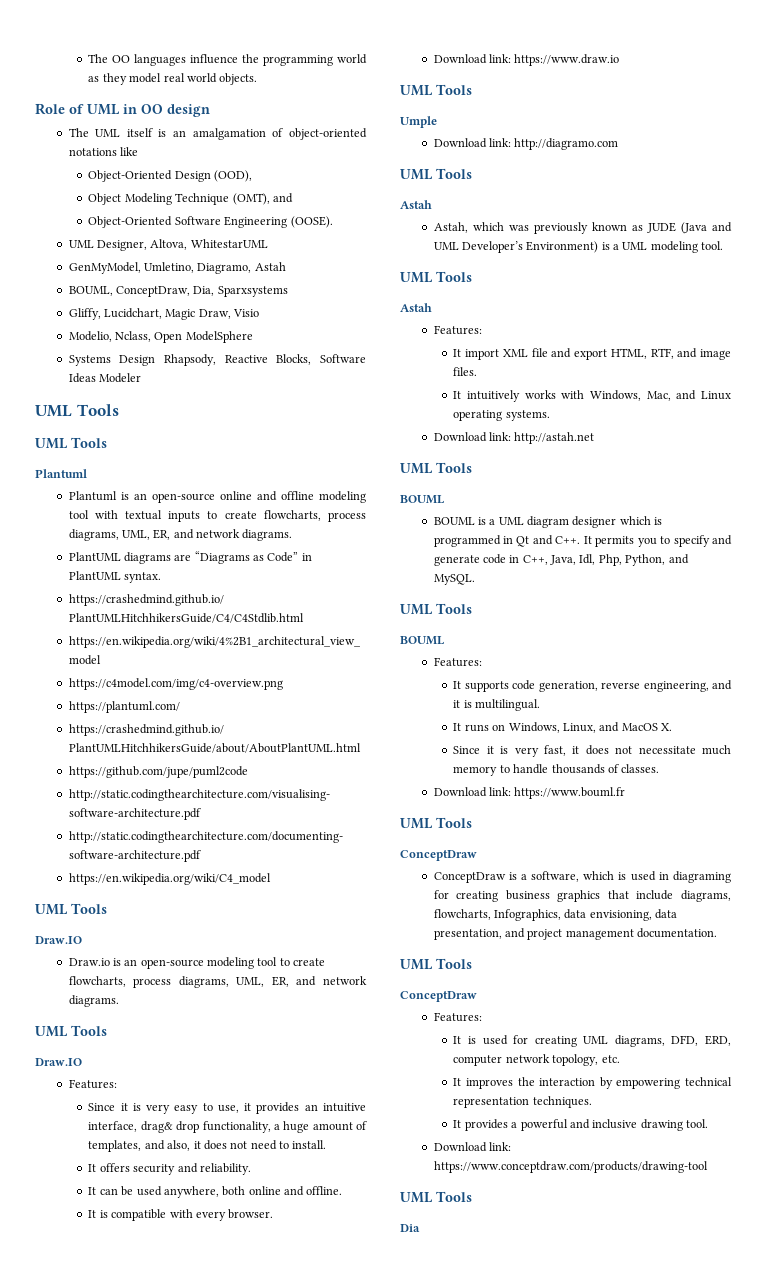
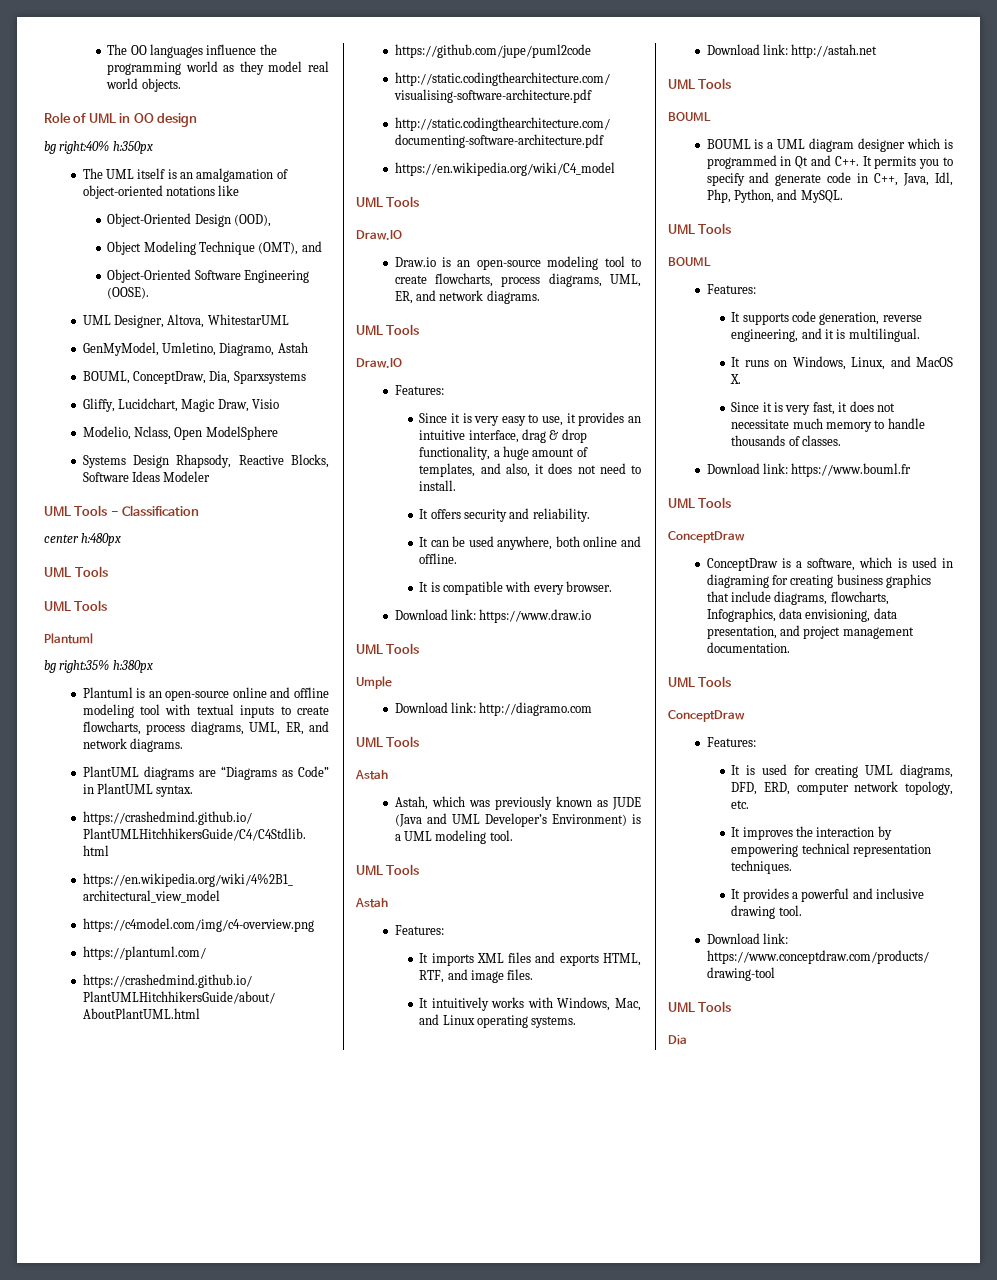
(210, 110) none -> [44,140,153,154] // bg right:40% h:350px
(141, 378) none -> [44,505,200,516] [44,533,122,546] // UML Tools - Classification // center h:480px
(87, 473) none -> [44,659,153,673] // bg right:35% h:380px
[140,1121,173,1133] drag& -> [522,429,559,443] drag &
[465,348,608,360] import XML file and export -> [431,952,599,966] imports XML files and exports

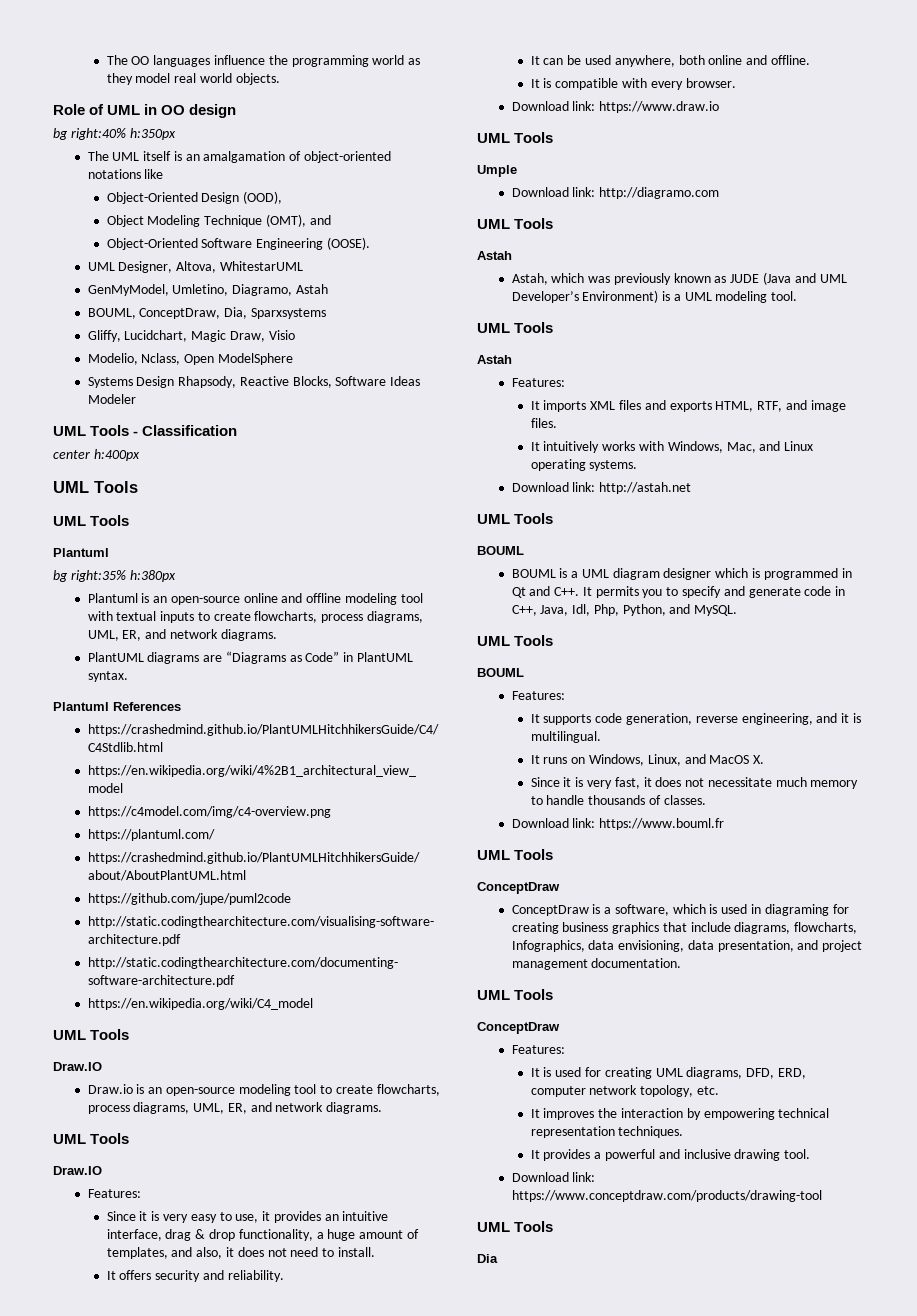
[81,533,122,546] h:480px -> [93,449,140,461] h:400px
(194, 791) none -> [53,702,181,711] // Plantuml References

